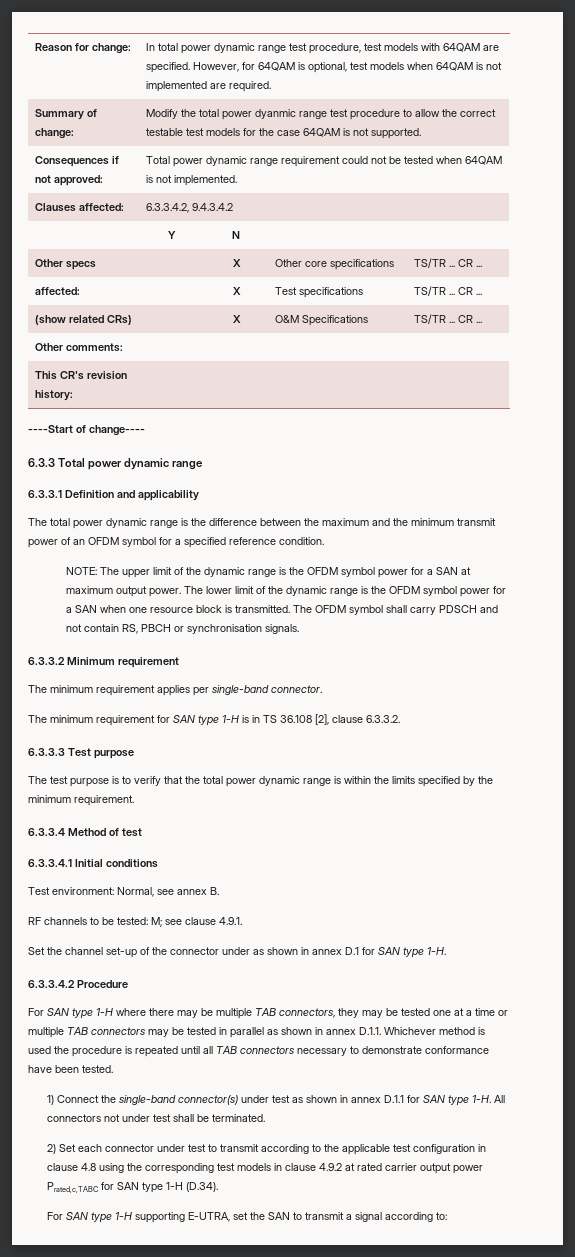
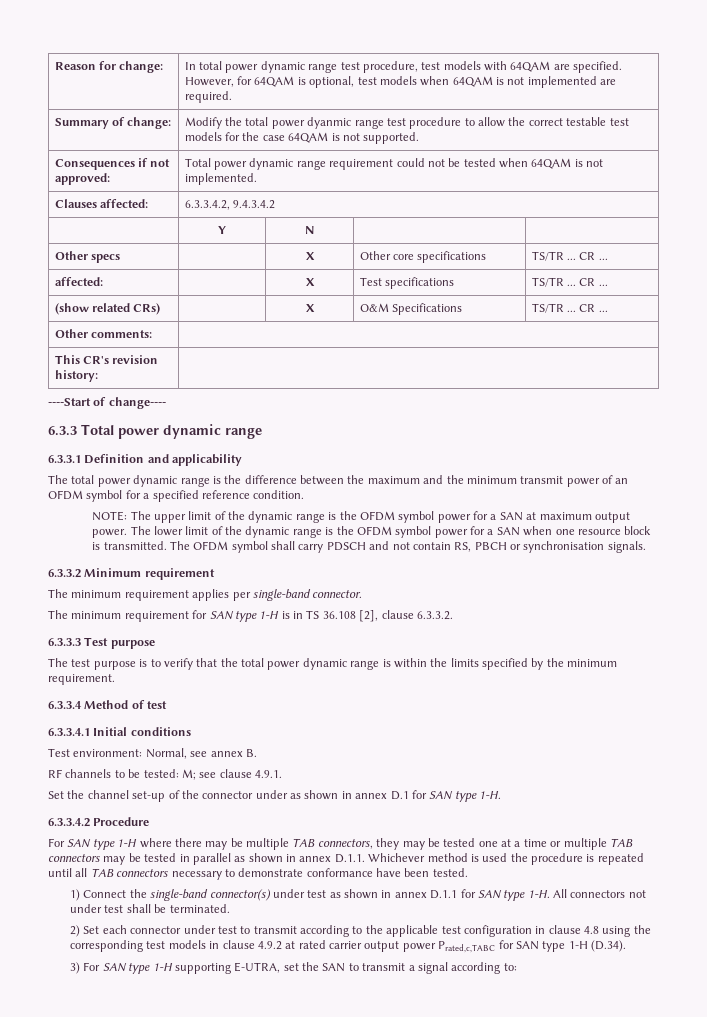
(219, 1187) none -> [70,962,81,974] 3)

